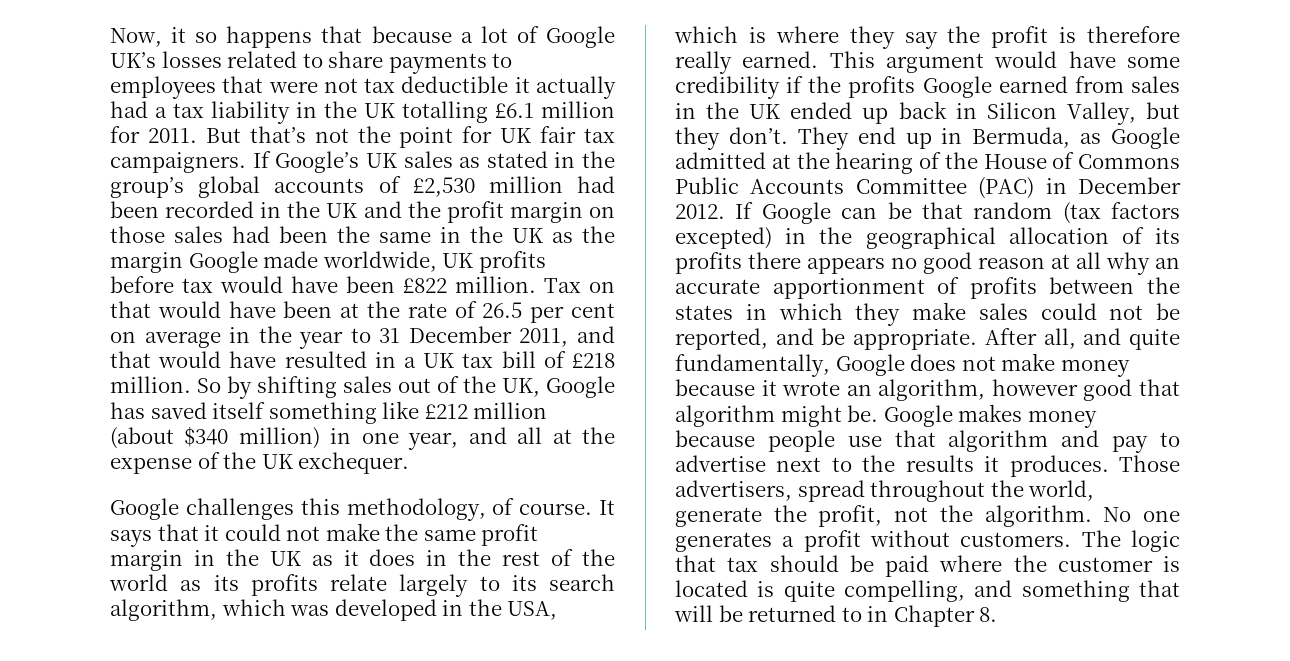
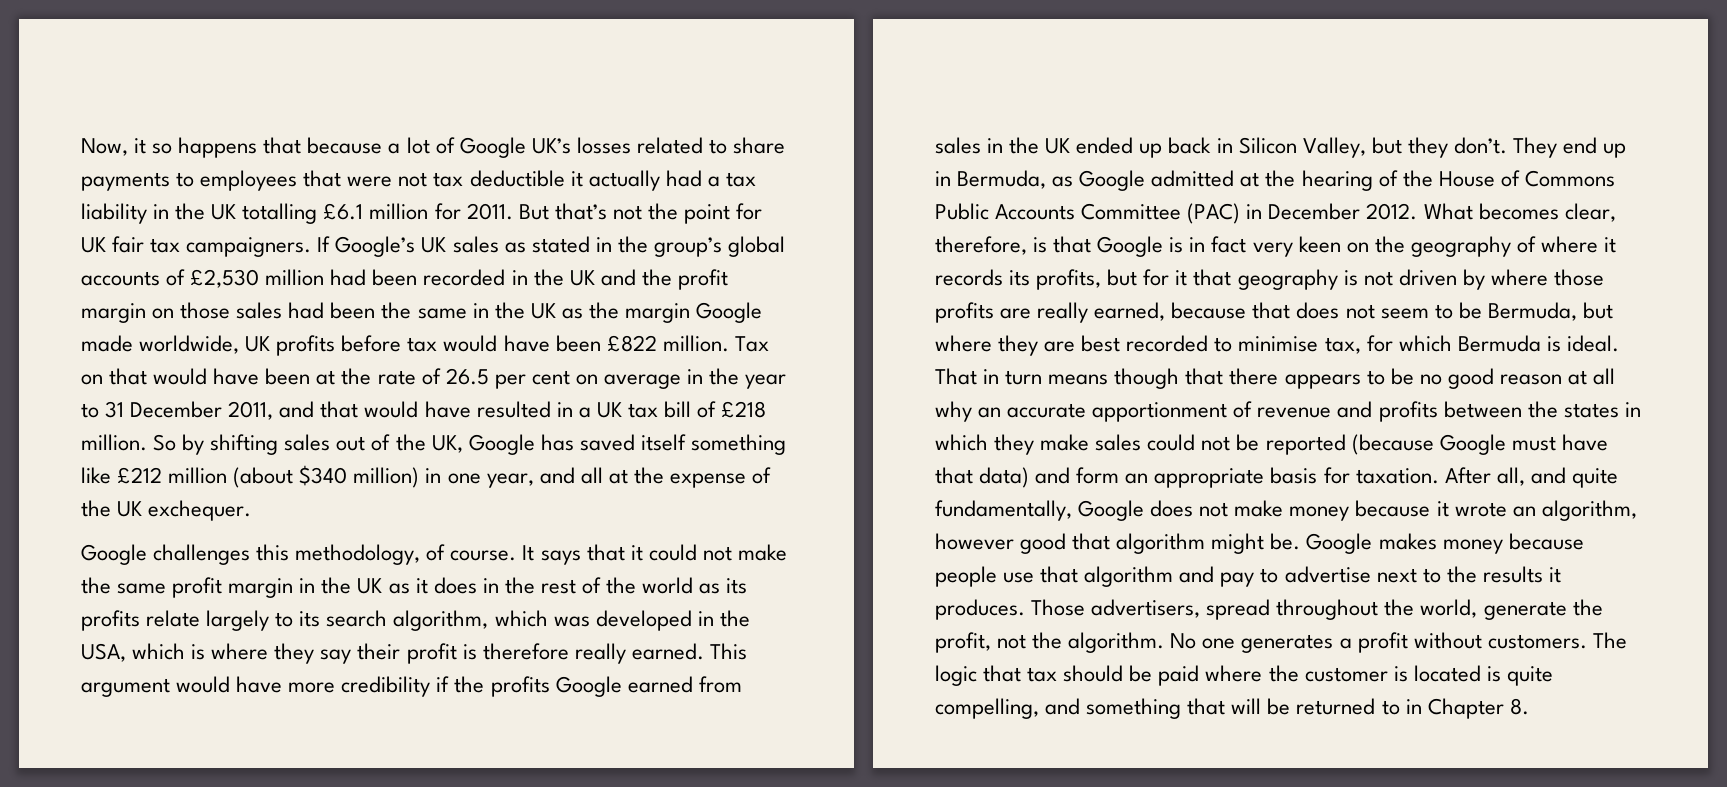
[947,26,981,43] the -> [357,643,401,660] their
[1127,56,1180,68] some -> [288,682,336,693] more
[735,202,1180,224] [675,227,1180,249] [675,252,885,274] If Google can be that random (tax factors excepted) in the geographical allocation of its profits there appears -> [1423,203,1616,222] [935,236,1617,257] [935,269,1604,290] [935,302,1613,323] [935,335,1619,356] [935,368,1414,389] What becomes clear, therefore, is that Google is in fact very keen on the geography of where it records its profits, but for it that geography is not driven by where those profits are really earned, because that does not seem to be Bermuda, but where they are best recorded to minimise tax, for which Bermuda is ideal. That in turn means though that there appears to be
(960, 285) none -> [1257,401,1373,418] revenue and
[675,328,978,350] reported, and be appropriate. -> [1265,434,1608,455] [935,467,1439,488] reported (because Google must have that data) and form an appropriate basis for taxation.

